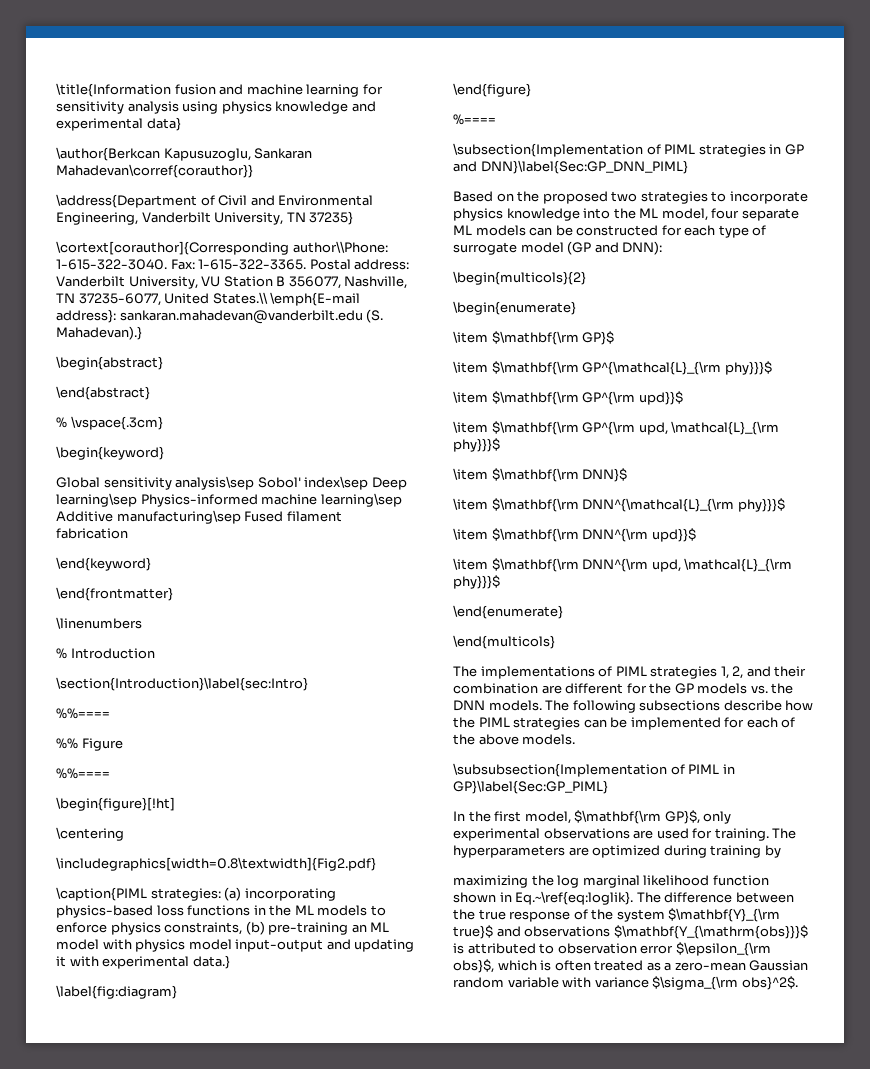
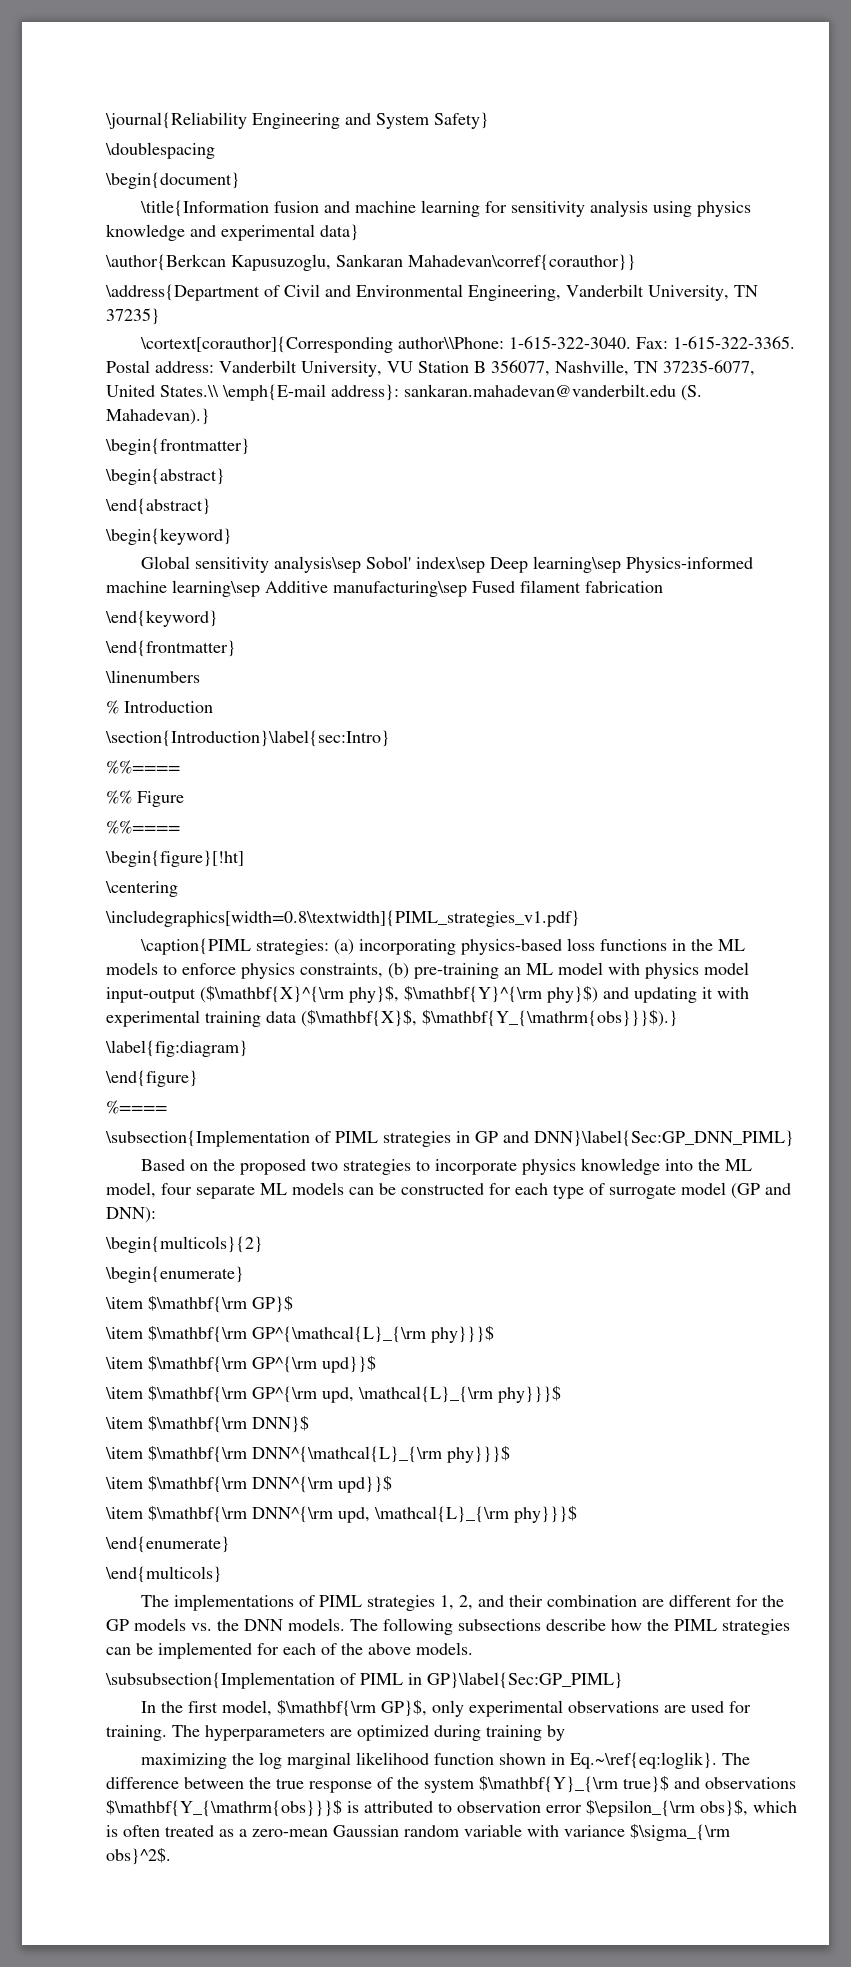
(56, 90) none -> [105,112,489,129] [105,142,215,159] [105,172,240,189] \journal{Reliability Engineering and System Safety} // \doublespacing // \begin{document} //
(142, 333) none -> [105,438,250,455] // \begin{frontmatter}
[56,416,163,430] // % \vspace{.3cm} -> (211, 506) none
[56,857,376,871] \includegraphics[width=0.8\textwidth]{Fig2.pdf} -> [105,910,580,927] \includegraphics[width=0.8\textwidth]{PIML_strategies_v1.pdf}
(324, 945) none -> [200,985,598,1003] ($\mathbf{X}^{\rm phy}$, $\mathbf{Y}^{\rm phy}$)
[192,955,230,969] data.} -> [205,1009,678,1027] training data ($\mathbf{X}$, $\mathbf{Y_{\mathrm{obs}}}$).}

